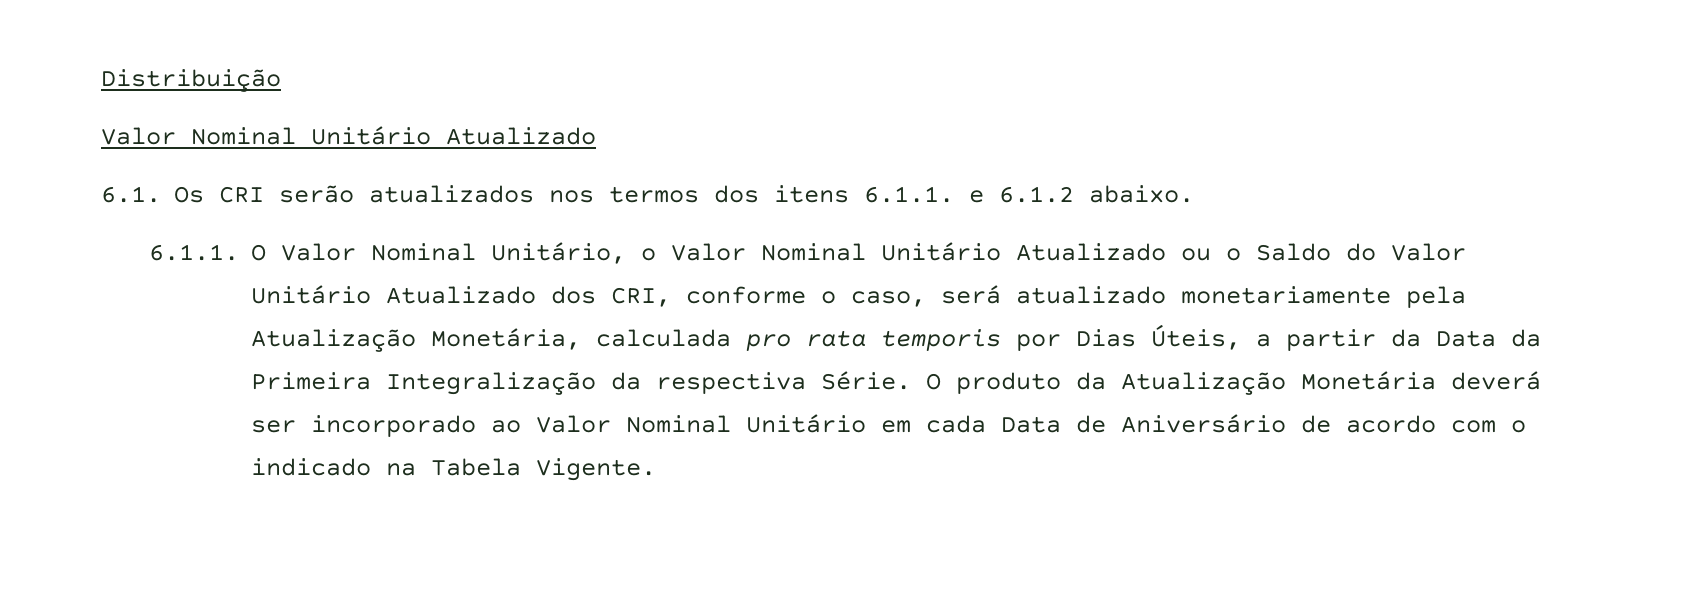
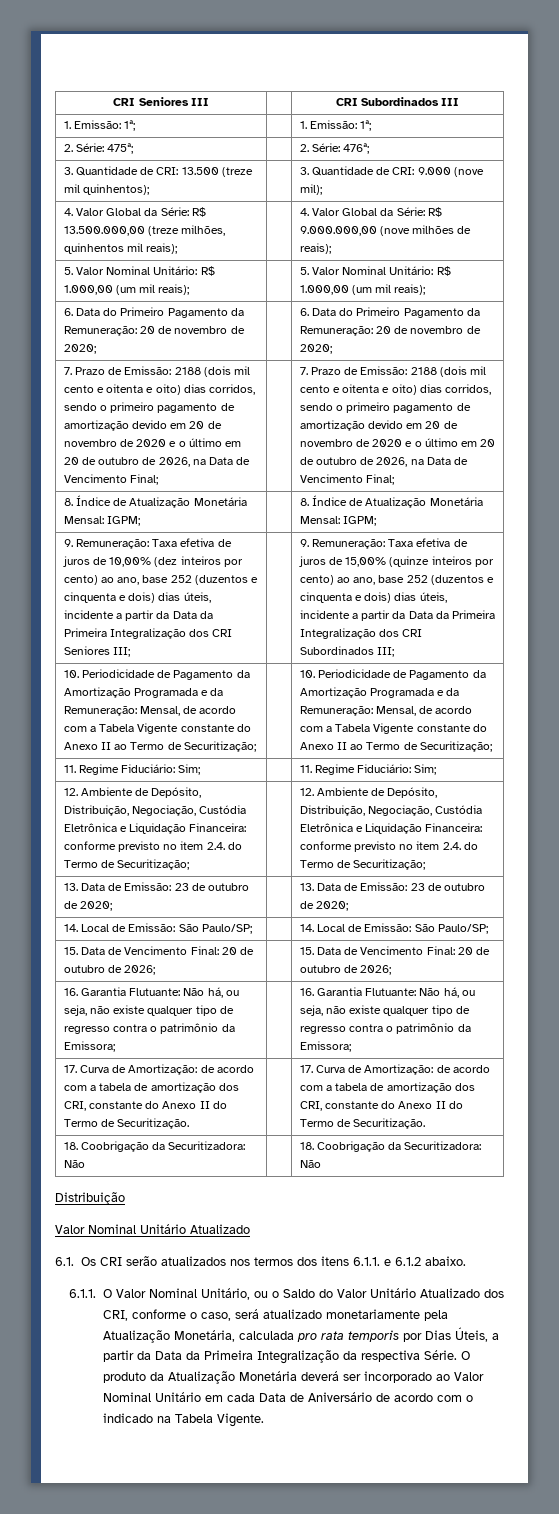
(101, 80) none -> [113,97,209,106] [335,97,460,106] [64,120,136,131] [300,120,372,131] [64,143,134,154] [300,143,370,154] [64,166,253,177] [64,184,150,195] [300,166,484,177] [300,184,323,195] [64,207,206,217] [64,225,226,236] [64,243,178,254] [300,207,442,217] [300,225,472,236] [300,243,332,254] [64,266,215,276] [64,284,190,295] [300,266,451,276] [300,284,426,295] [64,307,244,318] [64,326,245,336] [64,344,97,354] [300,307,480,318] [300,326,481,336] [300,344,333,354] [64,366,250,377] [64,384,255,395] [64,402,235,413] [64,420,222,431] [64,438,241,447] [64,457,250,467] [64,474,159,485] [300,366,486,377] [300,384,491,395] [300,402,471,413] [300,420,458,431] [300,438,495,447] [300,457,468,467] [300,474,395,485] [64,495,247,508] [64,516,141,526] [300,495,483,508] [300,516,377,526] [64,538,232,549] [63,556,243,567] [64,575,258,585] [64,592,211,603] [64,610,213,621] [64,628,233,639] [64,646,131,657] [300,538,468,549] [299,556,494,567] [300,575,494,585] [300,592,447,603] [300,610,495,621] [300,628,423,639] [300,646,395,657] [64,669,250,680] [64,687,224,698] [64,706,237,716] [64,723,251,734] [64,741,256,752] [300,669,486,680] [300,687,460,698] [300,706,473,716] [300,723,487,734] [300,741,492,752] [64,764,201,775] [300,764,437,775] [64,787,202,798] [64,805,247,816] [64,823,247,834] [64,841,242,852] [64,859,190,870] [300,787,438,798] [300,805,483,816] [300,823,483,834] [300,841,478,852] [300,859,426,870] [64,882,249,891] [64,901,113,911] [300,882,485,891] [300,901,349,911] [64,923,252,934] [300,923,488,934] [64,946,254,955] [64,965,156,975] [300,946,490,955] [300,965,392,975] [64,987,239,998] [64,1005,234,1016] [64,1023,235,1034] [64,1041,116,1052] [300,987,475,998] [300,1005,470,1016] [300,1023,471,1034] [300,1041,352,1052] [64,1064,254,1075] [64,1082,239,1093] [64,1101,227,1111] [64,1118,190,1129] [300,1064,490,1075] [300,1082,475,1093] [300,1101,463,1111] [300,1118,426,1129] [64,1141,246,1152] [64,1160,86,1168] [300,1141,482,1152] [300,1160,322,1168] CRI Seniores III | | CRI Subordinados III // 1. Emissão: 1ª; | | 1. Emissão: 1ª; // 2. Série: 475ª; | | 2. Série: 476ª; // 3. Quantidade de CRI: 13.500 (treze mil quinhentos); | | 3. Quantidade de CRI: 9.000 (nove mil); // 4. Valor Global da Série: R$ 13.500.000,00 (treze milhões, quinhentos mil reais); | | 4. Valor Global da Série: R$ 9.000.000,00 (nove milhões de reais); // 5. Valor Nominal Unitário: R$ 1.000,00 (um mil reais); | | 5. Valor Nominal Unitário: R$ 1.000,00 (um mil reais); // 6. Data do Primeiro Pagamento da Remuneração: 20 de novembro de 2020; | | 6. Data do Primeiro Pagamento da Remuneração: 20 de novembro de 2020; // 7. Prazo de Emissão: 2188 (dois mil cento e oitenta e oito) dias corridos, sendo o primeiro pagamento de amortização devido em 20 de novembro de 2020 e o último em 20 de outubro de 2026, na Data de Vencimento Final; | | 7. Prazo de Emissão: 2188 (dois mil cento e oitenta e oito) dias corridos, sendo o primeiro pagamento de amortização devido em 20 de novembro de 2020 e o último em 20 de outubro de 2026, na Data de Vencimento Final; // 8. Índice de Atualização Monetária Mensal: IGPM; | | 8. Índice de Atualização Monetária Mensal: IGPM; // 9. Remuneração: Taxa efetiva de juros de 10,00% (dez inteiros por cento) ao ano, base 252 (duzentos e cinquenta e dois) dias úteis, incidente a partir da Data da Primeira Integralização dos CRI Seniores III; | | 9. Remuneração: Taxa efetiva de juros de 15,00% (quinze inteiros por cento) ao ano, base 252 (duzentos e cinquenta e dois) dias úteis, incidente a partir da Data da Primeira Integralização dos CRI Subordinados III; // 10. Periodicidade de Pagamento da Amortização Programada e da Remuneração: Mensal, de acordo com a Tabela Vigente constante do Anexo II ao Termo de Securitização; | | 10. Periodicidade de Pagamento da Amortização Programada e da Remuneração: Mensal, de acordo com a Tabela Vigente constante do Anexo II ao Termo de Securitização; // 11. Regime Fiduciário: Sim; | | 11. Regime Fiduciário: Sim; // 12. Ambiente de Depósito, Distribuição, Negociação, Custódia Eletrônica e Liquidação Financeira: conforme previsto no item 2.4. do Termo de Securitização; | | 12. Ambiente de Depósito, Distribuição, Negociação, Custódia Eletrônica e Liquidação Financeira: conforme previsto no item 2.4. do Termo de Securitização; // 13. Data de Emissão: 23 de outubro de 2020; | | 13. Data de Emissão: 23 de outubro de 2020; // 14. Local de Emissão: São Paulo/SP; | | 14. Local de Emissão: São Paulo/SP; // 15. Data de Vencimento Final: 20 de outubro de 2026; | | 15. Data de Vencimento Final: 20 de outubro de 2026; // 16. Garantia Flutuante: Não há, ou seja, não existe qualquer tipo de regresso contra o patrimônio da Emissora; | | 16. Garantia Flutuante: Não há, ou seja, não existe qualquer tipo de regresso contra o patrimônio da Emissora; // 17. Curva de Amortização: de acordo com a tabela de amortização dos CRI, constante do Anexo II do Termo de Securitização. | | 17. Curva de Amortização: de acordo com a tabela de amortização dos CRI, constante do Anexo II do Termo de Securitização. // 18. Coobrigação da Securitizadora: Não | | 18. Coobrigação da Securitizadora: Não //
[641,242,1167,261] o Valor Nominal Unitário Atualizado -> (250, 1294) none

